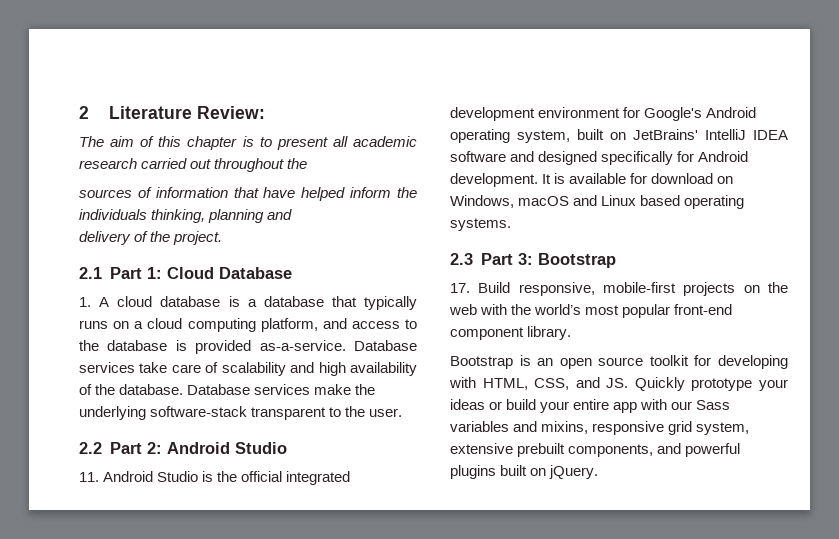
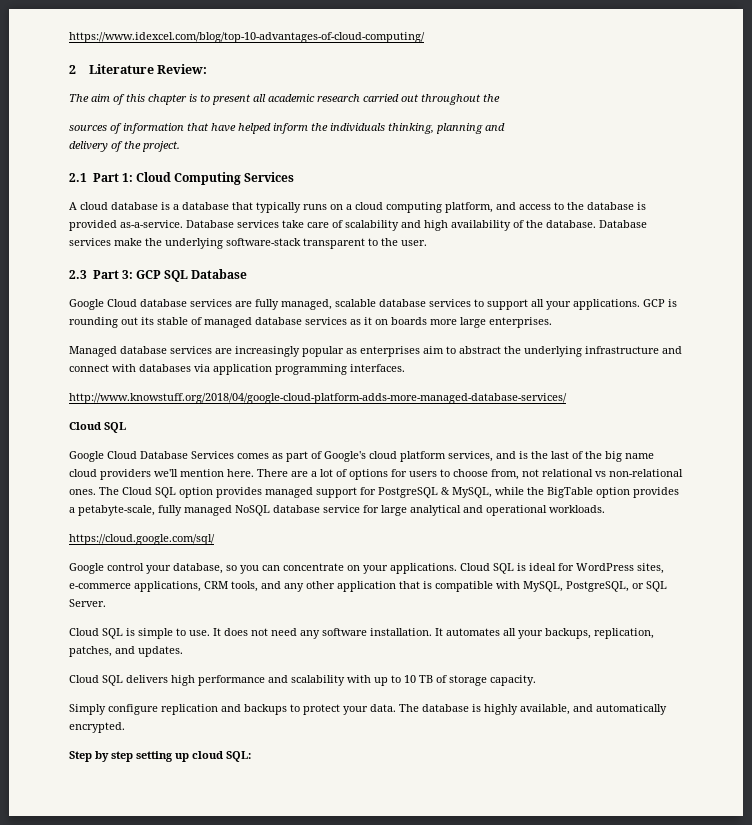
(79, 112) none -> [69,32,425,43] https://www.idexcel.com/blog/top-10-advantages-of-cloud-computing/ //
[218,267,292,279] [79,297,91,307] Database // 1. -> [174,172,295,185] Computing Services //
[79,442,287,454] [79,471,351,485] [450,107,757,121] [450,129,788,143] [450,151,749,165] [450,173,734,187] [450,195,745,209] [450,218,511,231] [450,253,616,268] [450,282,788,296] [449,304,733,318] [450,326,572,340] [450,355,788,369] [449,377,788,391] [450,399,731,413] [450,421,750,435] [450,443,741,457] [450,465,599,479] 2.2 Part 2: Android Studio // 11. Android Studio is the official integrated development environment for Google's Android operating system, built on JetBrains' IntelliJ IDEA software and designed specifically for Android development. It is available for download on Windows, macOS and Linux based operating systems. // 2.3 Part 3: Bootstrap // 17. Build responsive, mobile-first projects on the web with the world’s most popular front-end component library. // Bootstrap is an open source toolkit for developing with HTML, CSS, and JS. Quickly prototype your ideas or build your entire app with our Sass variables and mixins, responsive grid system, extensive prebuilt components, and powerful plugins built on jQuery. -> [69,269,248,282] [69,299,677,310] [69,317,552,328] [69,346,682,357] [69,364,405,375] [69,393,567,404] [69,422,126,433] [69,451,654,462] [69,469,683,480] [69,487,679,498] [69,505,605,516] [69,534,215,545] [69,563,664,574] [69,581,667,592] [69,599,106,607] [69,628,654,639] [69,646,183,657] [69,675,536,686] [69,704,667,715] [69,722,125,733] [69,751,251,762] 2.3 Part 3: GCP SQL Database // Google Cloud database services are fully managed, scalable database services to support all your applications. GCP is rounding out its stable of managed database services as it on boards more large enterprises. // Managed database services are increasingly popular as enterprises aim to abstract the underlying infrastructure and connect with databases via application programming interfaces. // http://www.knowstuff.org/2018/04/google-cloud-platform-adds-more-managed-database-services/ // Cloud SQL // Google Cloud Database Services comes as part of Google's cloud platform services, and is the last of the big name cloud providers we'll mention here. There are a lot of options for users to choose from, not relational vs non-relational ones. The Cloud SQL option provides managed support for PostgreSQL & MySQL, while the BigTable option provides a petabyte-scale, fully managed NoSQL database service for large analytical and operational workloads. // https://cloud.google.com/sql/ // Google control your database, so you can concentrate on your applications. Cloud SQL is ideal for WordPress sites, e-commerce applications, CRM tools, and any other application that is compatible with MySQL, PostgreSQL, or SQL Server. // Cloud SQL is simple to use. It does not need any software installation. It automates all your backups, replication, patches, and updates. // Cloud SQL delivers high performance and scalability with up to 10 TB of storage capacity. // Simply configure replication and backups to protect your data. The database is highly available, and automatically encrypted. // Step by step setting up cloud SQL:

